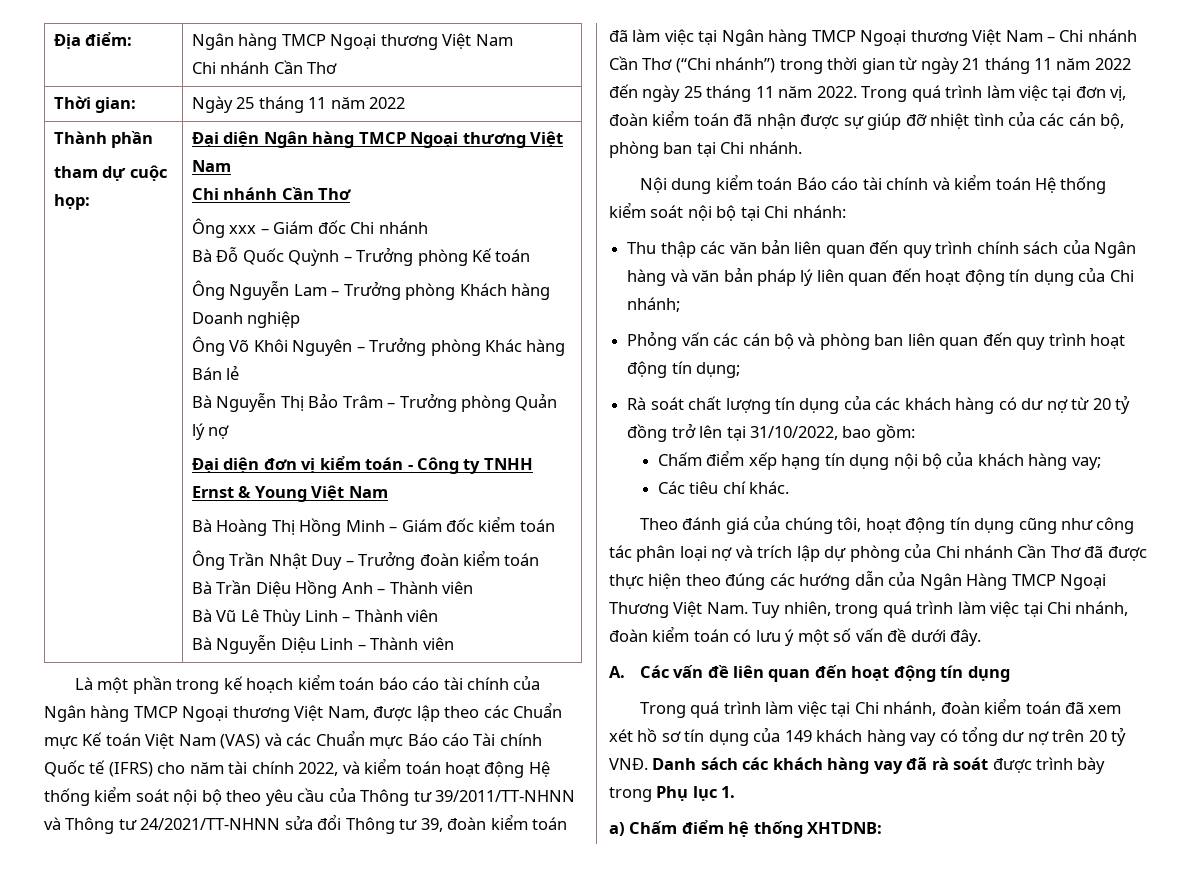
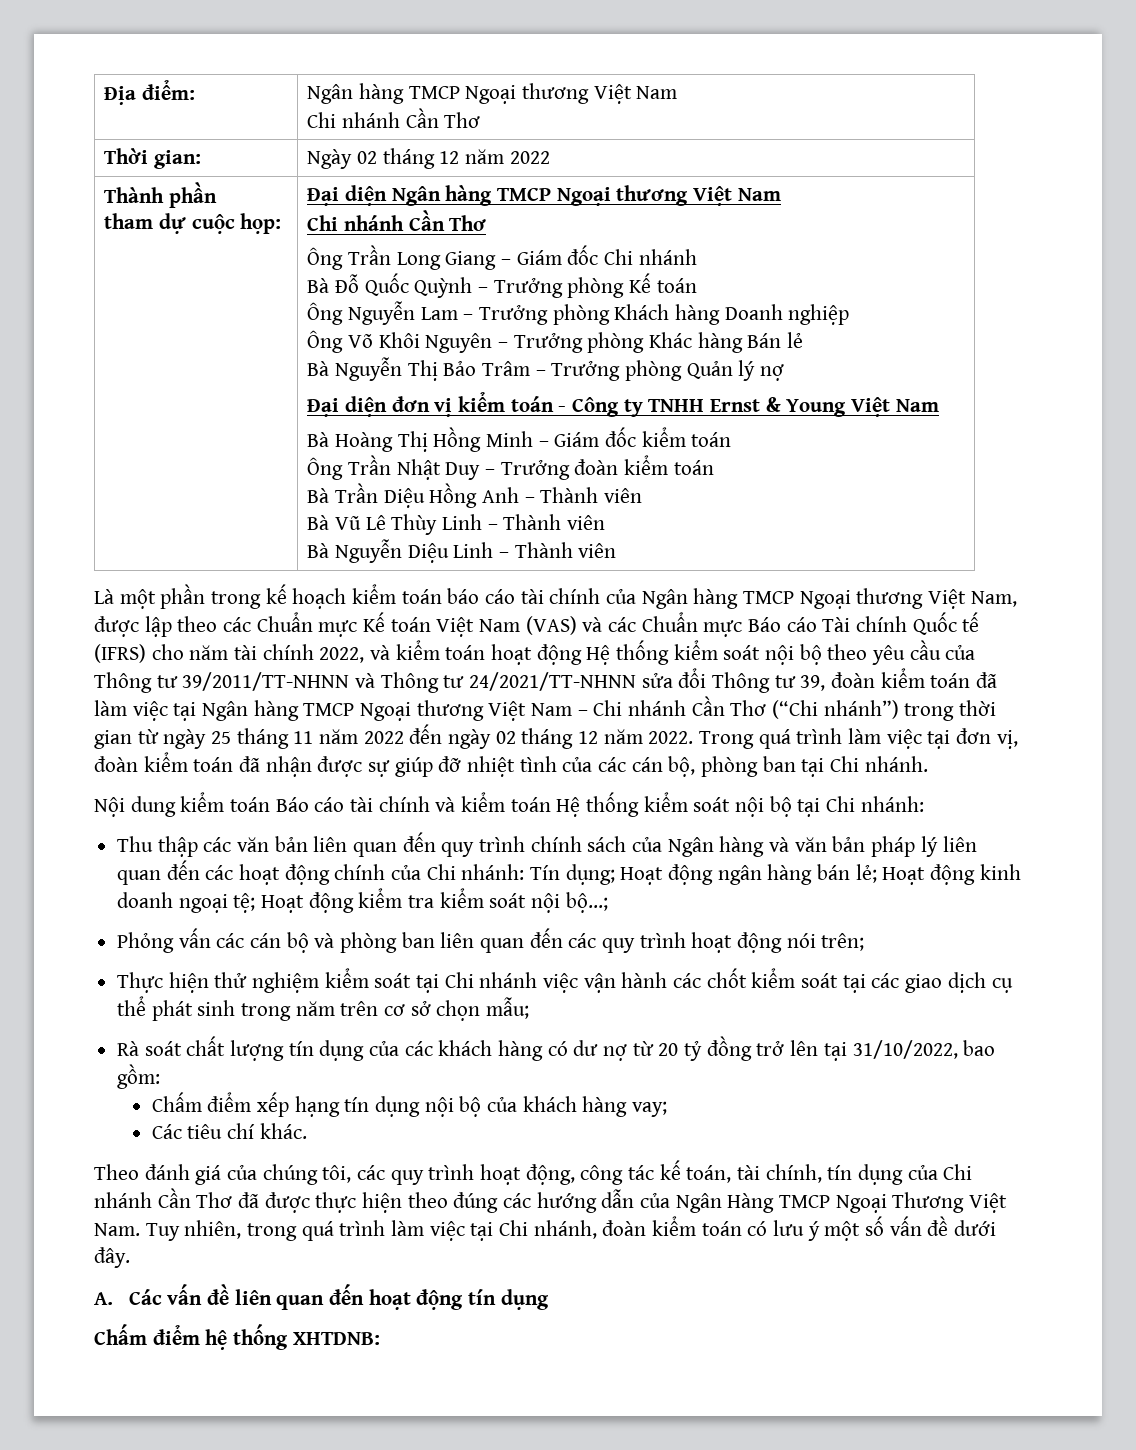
[236,96,327,113] 25 tháng 11 -> [356,148,460,169] 02 tháng 12
[229,225,257,234] xxx -> [347,245,497,270] Trần Long Giang
[962,58,981,70] 21 -> [211,731,232,744] 25
[683,85,774,102] 25 tháng 11 -> [495,728,599,749] 02 tháng 12
[925,267,1134,286] [627,297,681,312] hoạt động tín dụng của Chi nhánh; -> [205,864,1021,885] [117,888,608,913] các hoạt động chính của Chi nhánh: Tín dụng; Hoạt động ngân hàng bán lẻ; Hoạt động kinh doanh ngoại tệ; Hoạt động kiểm tra kiểm soát nội bộ…;
(1012, 339) none -> [568,933,597,948] các
[671,361,741,378] tín dụng; -> [786,933,865,951] [117,968,1013,993] [117,996,530,1021] nói trên; // Thực hiện thử nghiệm kiểm soát tại Chi nhánh việc vận hành các chốt kiểm soát tại các giao dịch cụ thể phát sinh trong năm trên cơ sở chọn mẫu;
[865,517,1135,534] [609,545,900,562] hoạt động tín dụng cũng như công tác phân loại nợ và trích lập dự phòng -> [357,1160,904,1185] các quy trình hoạt động, công tác kế toán, tài chính, tín dụng
[639,698,1122,718] [609,726,1127,746] [609,757,1106,774] [609,786,736,802] [609,822,625,836] Trong quá trình làm việc tại Chi nhánh, đoàn kiểm toán đã xem xét hồ sơ tín dụng của 149 khách hàng vay có tổng dư nợ trên 20 tỷ VNĐ. Danh sách các khách hàng vay đã rà soát được trình bày trong Phụ lục 1. // a) -> (549, 1299) none

